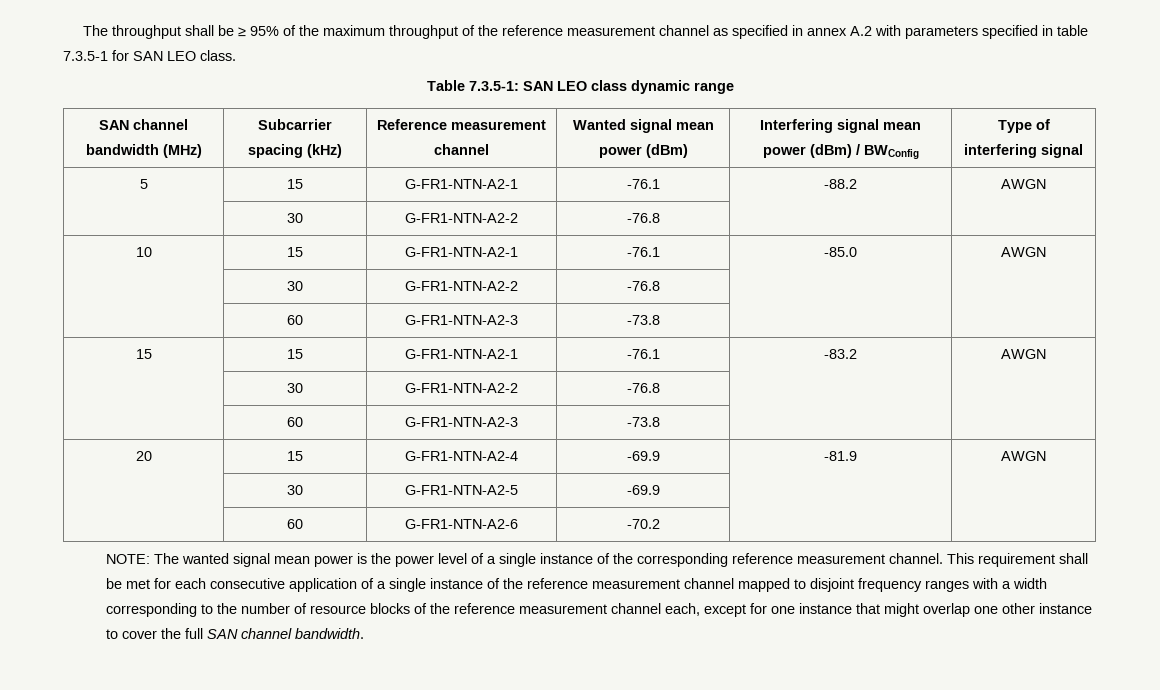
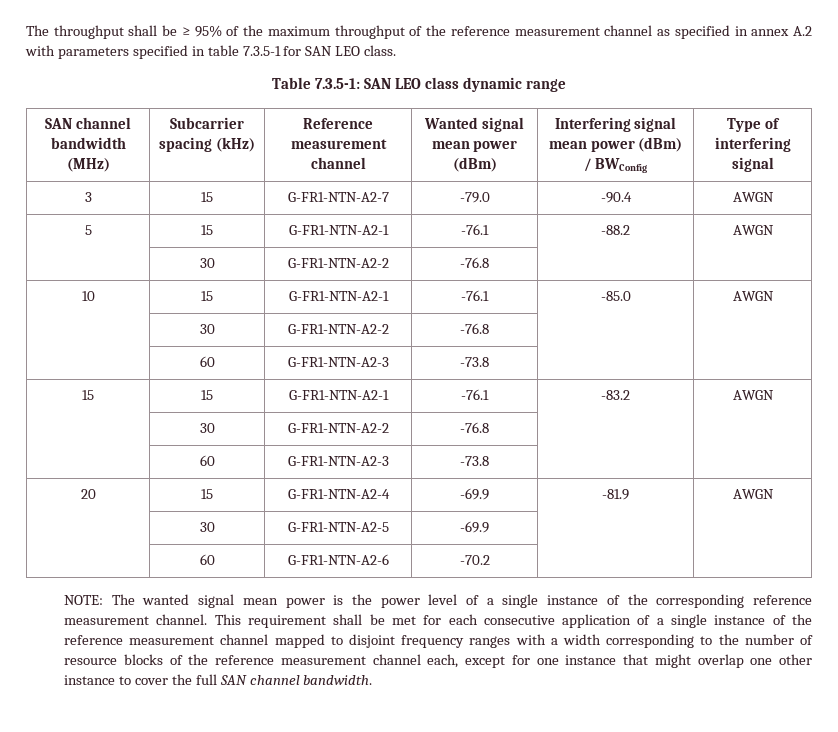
(1083, 151) none -> [84,192,92,202] [201,192,214,202] [287,192,389,202] [459,192,490,203] [600,192,632,203] [732,192,774,202] // 3 | 15 | G-FR1-NTN-A2-7 | -79.0 | -90.4 | AWGN

